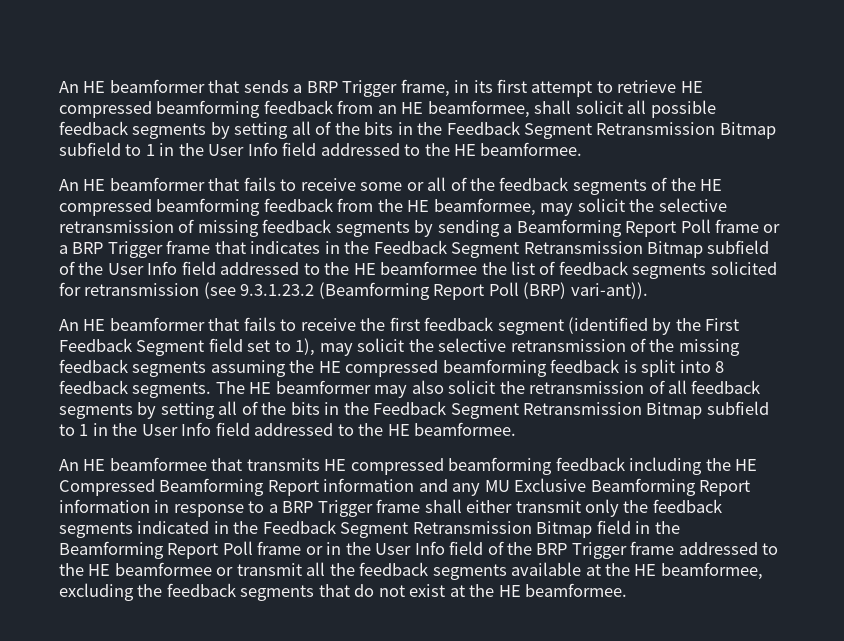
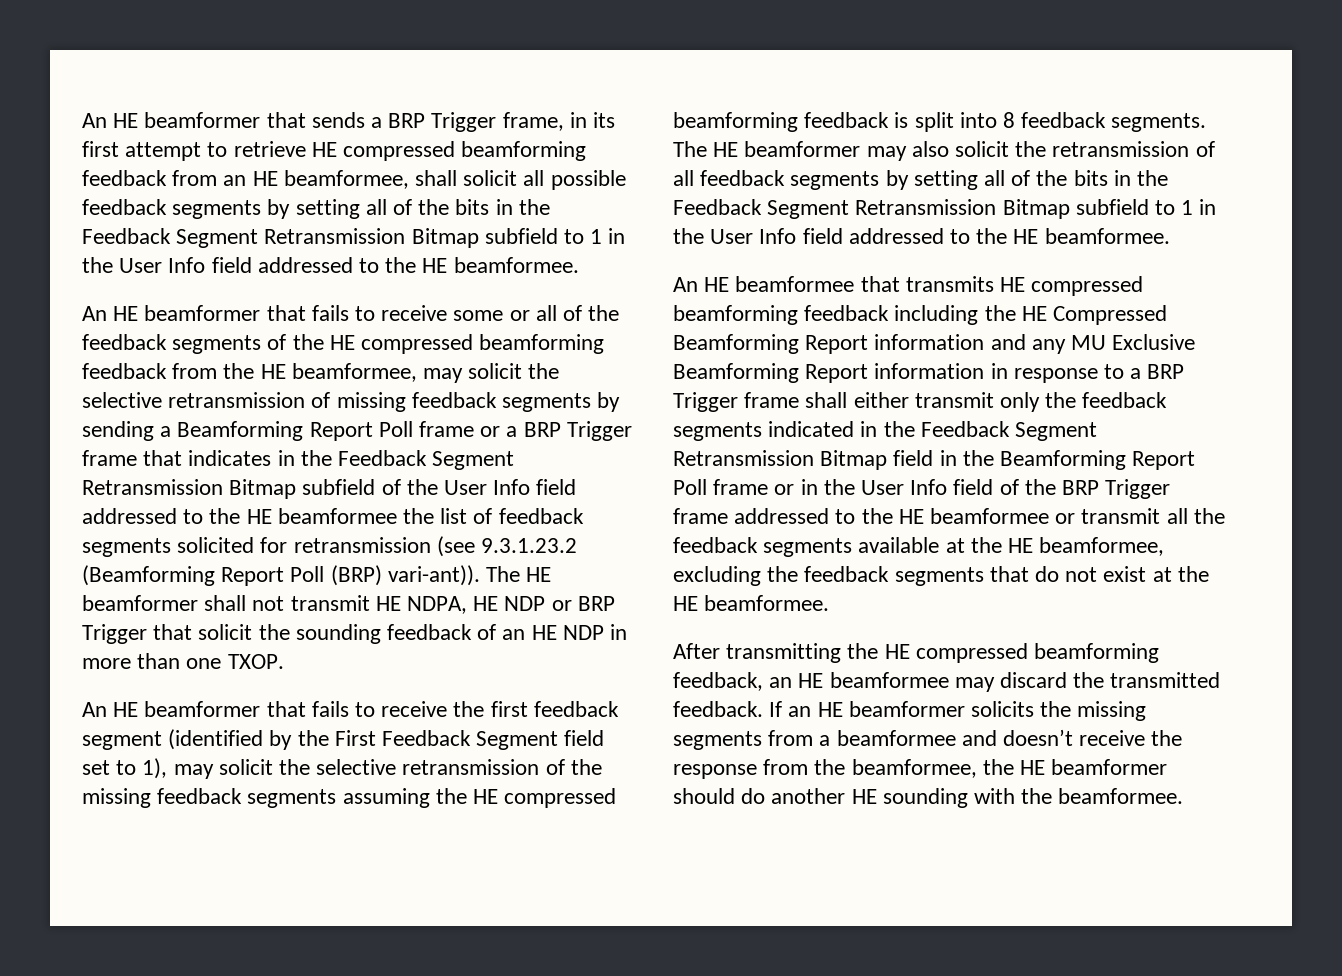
(648, 290) none -> [486,566,552,582] [82,595,615,614] [82,624,628,644] [82,653,284,669] The HE beamformer shall not transmit HE NDPA, HE NDP or BRP Trigger that solicit the sounding feedback of an HE NDP in more than one TXOP.
(628, 590) none -> [673,643,1160,663] [673,672,1221,692] [673,701,1147,721] [673,729,1183,750] [673,759,1168,779] [673,788,1184,808] // After transmitting the HE compressed beamforming feedback, an HE beamformee may discard the transmitted feedback. If an HE beamformer solicits the missing segments from a beamformee and doesn’t receive the response from the beamformee, the HE beamformer should do another HE sounding with the beamformee.

